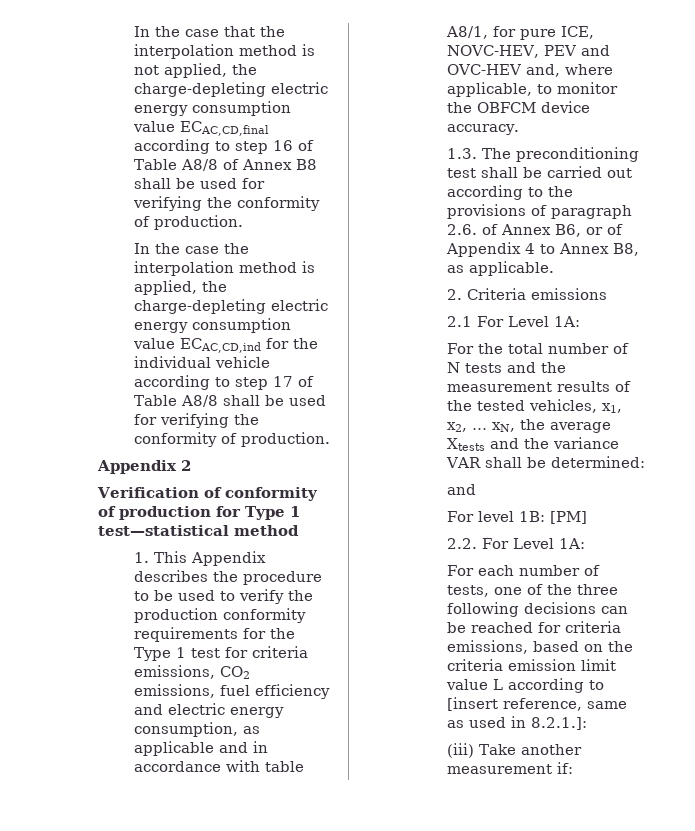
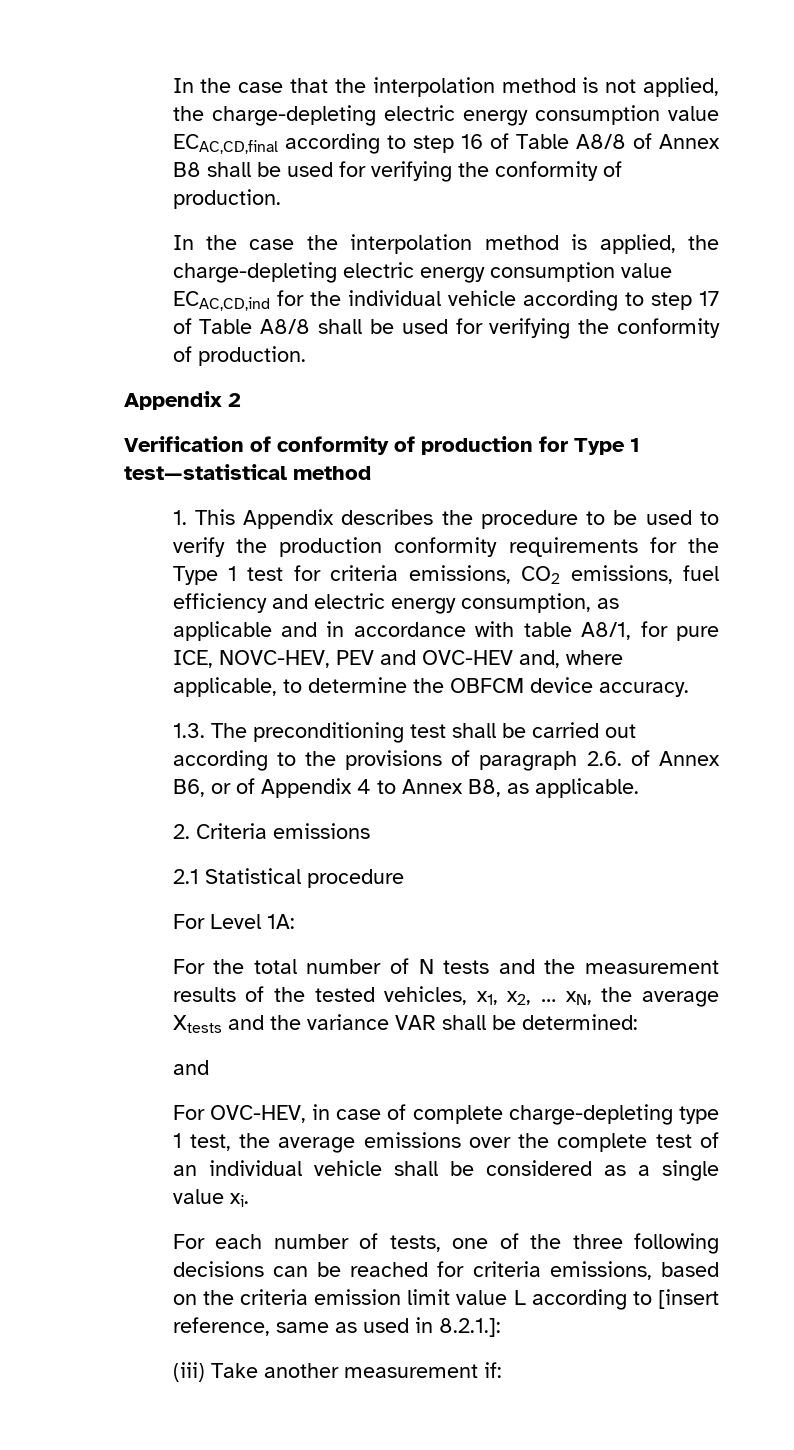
[557,82,619,94] monitor -> [307,677,407,693] determine
(473, 321) none -> [204,868,404,888] Statistical procedure //
[478,511,588,524] [447,538,586,549] level 1B: [PM] // 2.2. For Level 1A: -> [209,1104,719,1125] [172,1132,719,1153] [172,1160,719,1181] [172,1189,249,1207] OVC-HEV, in case of complete charge-depleting type 1 test, the average emissions over the complete test of an individual vehicle shall be considered as a single value xi.

